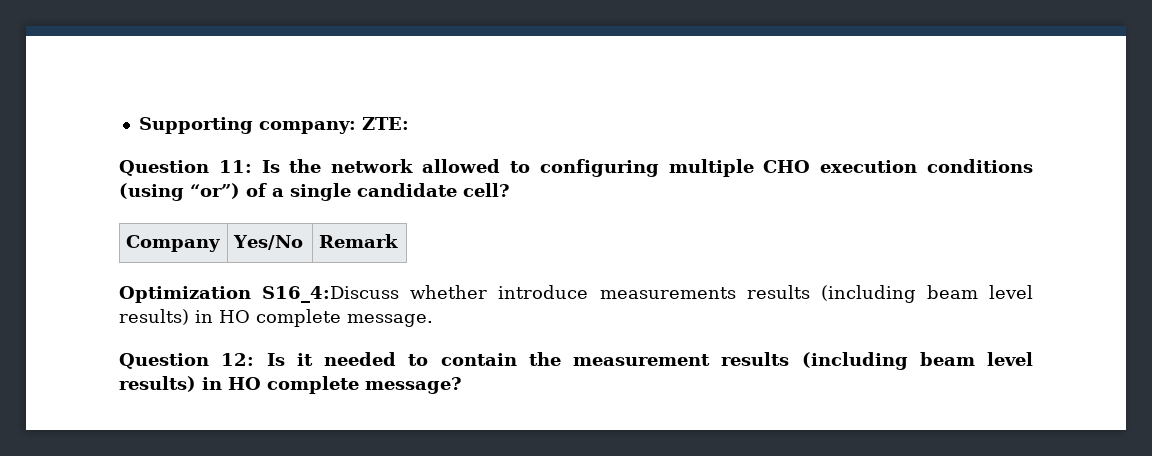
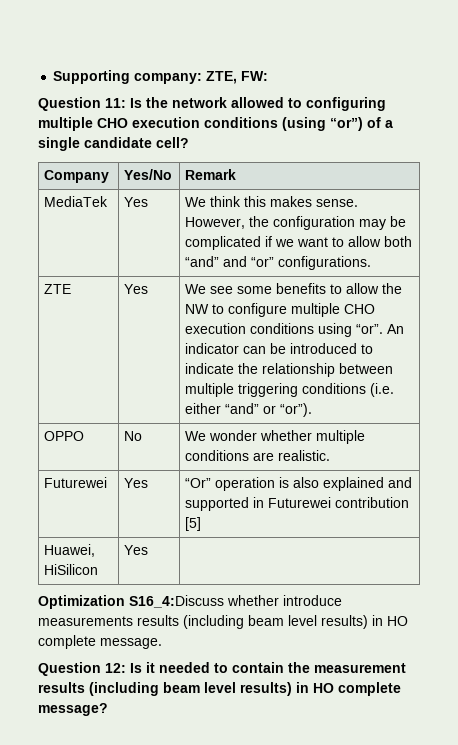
[361,117,409,130] ZTE: -> [206,71,269,84] ZTE, FW:
(399, 241) none -> [44,196,109,207] [124,197,149,207] [185,196,359,207] [185,216,407,230] [185,236,413,250] [185,256,372,270] [44,284,72,294] [124,284,149,294] [185,283,403,294] [185,303,376,317] [185,323,405,337] [185,343,374,354] [185,363,394,377] [185,383,395,397] [185,403,313,417] [44,431,85,441] [124,431,143,441] [185,430,366,444] [185,450,331,461] [44,477,108,488] [124,478,149,488] [185,477,413,491] [185,497,410,511] [185,517,202,531] [44,544,96,557] [44,564,99,575] [124,545,149,555] // MediaTek | Yes | We think this makes sense. However, the configuration may be complicated if we want to allow both “and” and “or” configurations. // ZTE | Yes | We see some benefits to allow the NW to configure multiple CHO execution conditions using “or”. An indicator can be introduced to indicate the relationship between multiple triggering conditions (i.e. either “and” or “or”). // OPPO | No | We wonder whether multiple conditions are realistic. // Futurewei | Yes | “Or” operation is also explained and supported in Futurewei contribution [5] // Huawei, HiSilicon | Yes |

